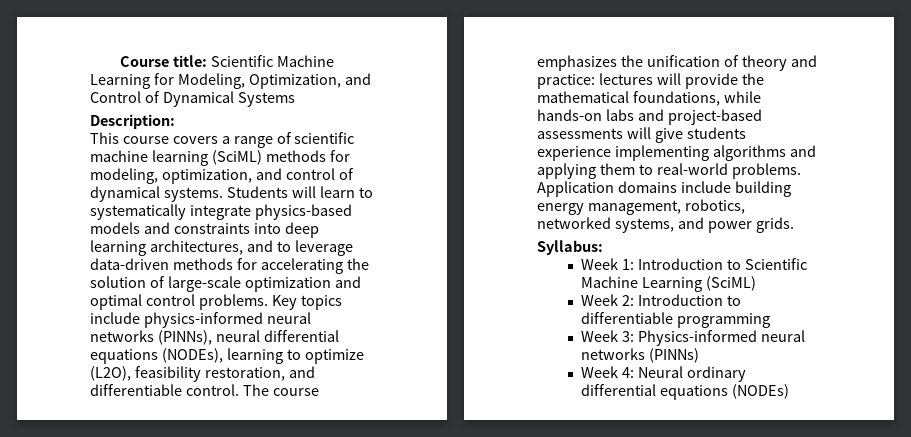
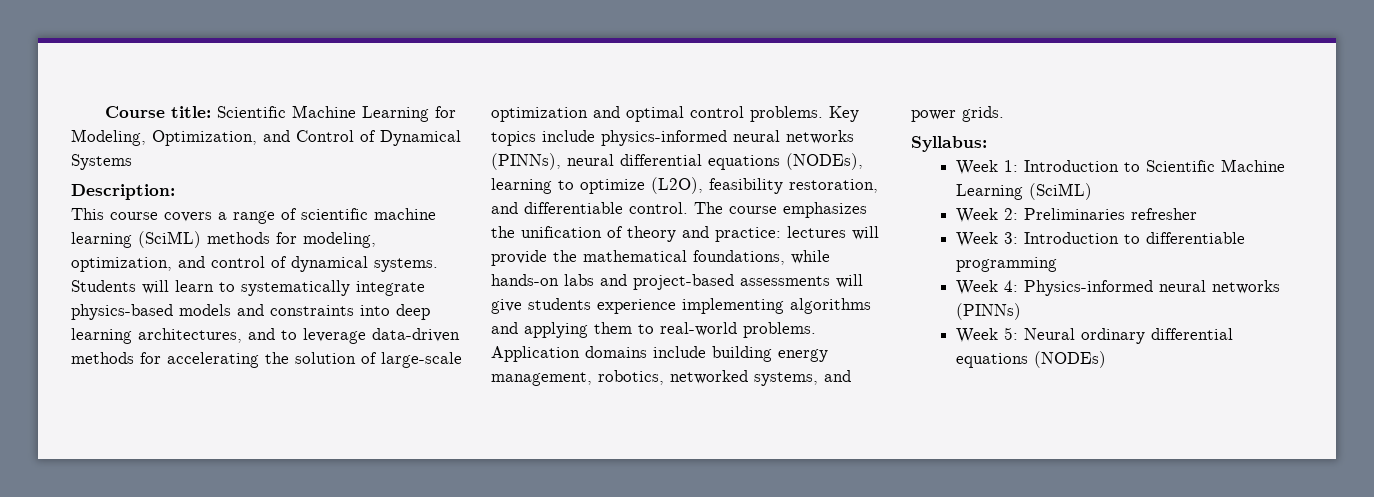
(634, 300) none -> [1023,208,1197,220] [955,232,1018,247] Preliminaries refresher // Week 3:
[621,331,634,342] 3: -> [1003,280,1018,292] 4:
[621,367,634,378] 4: -> [1003,327,1018,340] 5:

